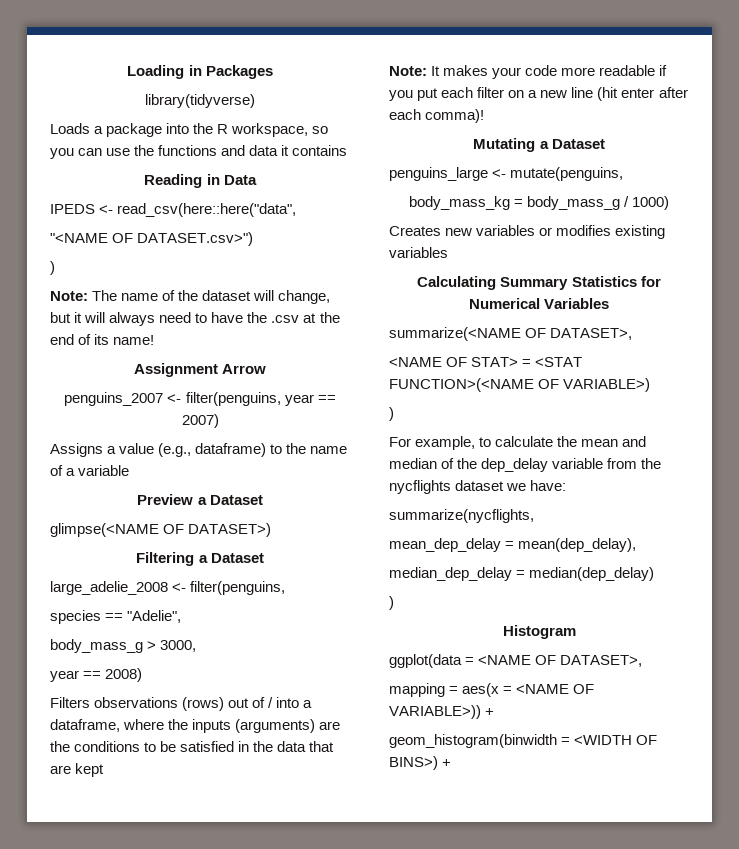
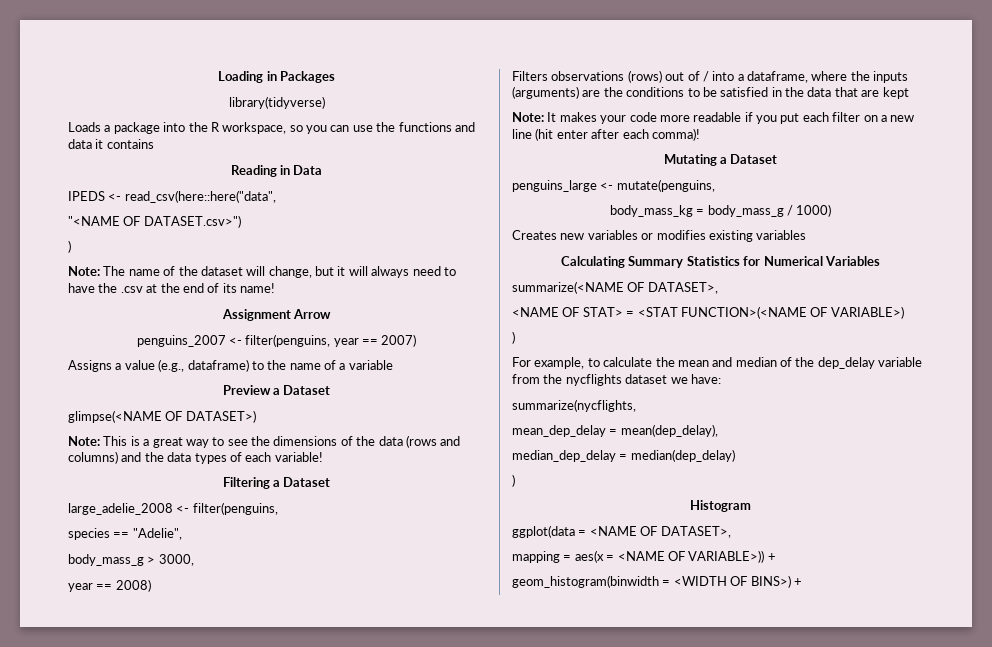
(272, 530) none -> [68,435,461,448] [68,451,323,464] // Note: This is a great way to see the dimensions of the data (rows and columns) and the data types of each variable!

